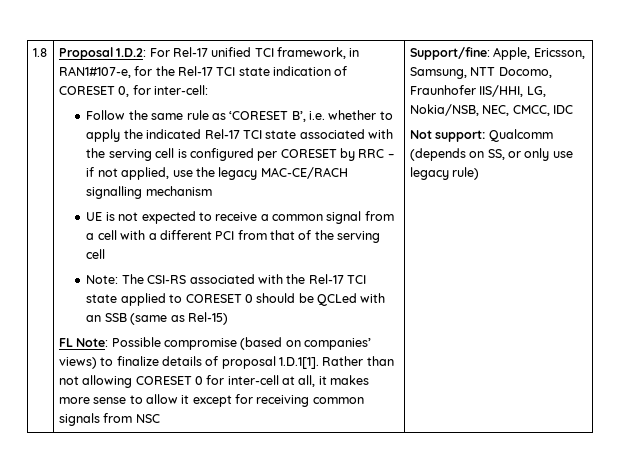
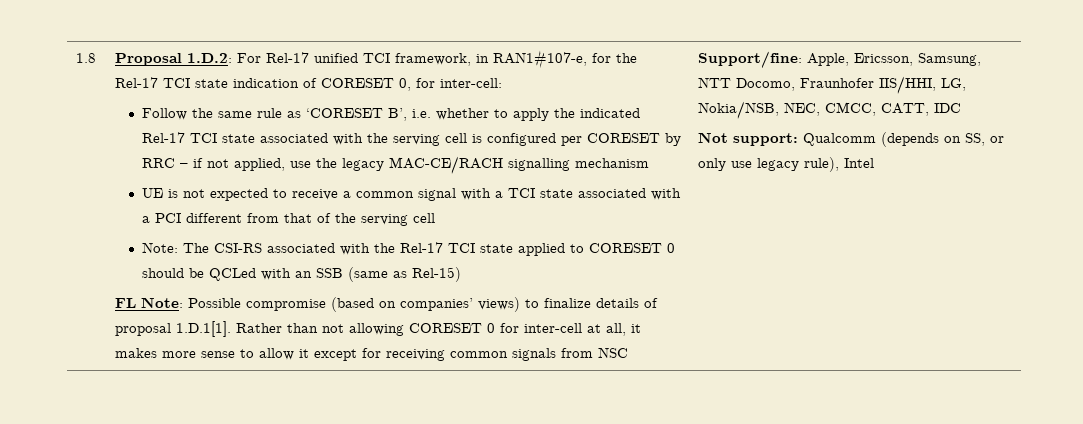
[364,211,394,221] [86,230,235,240] from a cell with a different PCI -> [460,188,681,200] [141,213,242,223] with a TCI state associated with a PCI different
(550, 110) none -> [881,103,930,116] CATT,
[452,167,480,180] rule) -> [804,157,875,172] rule), Intel

